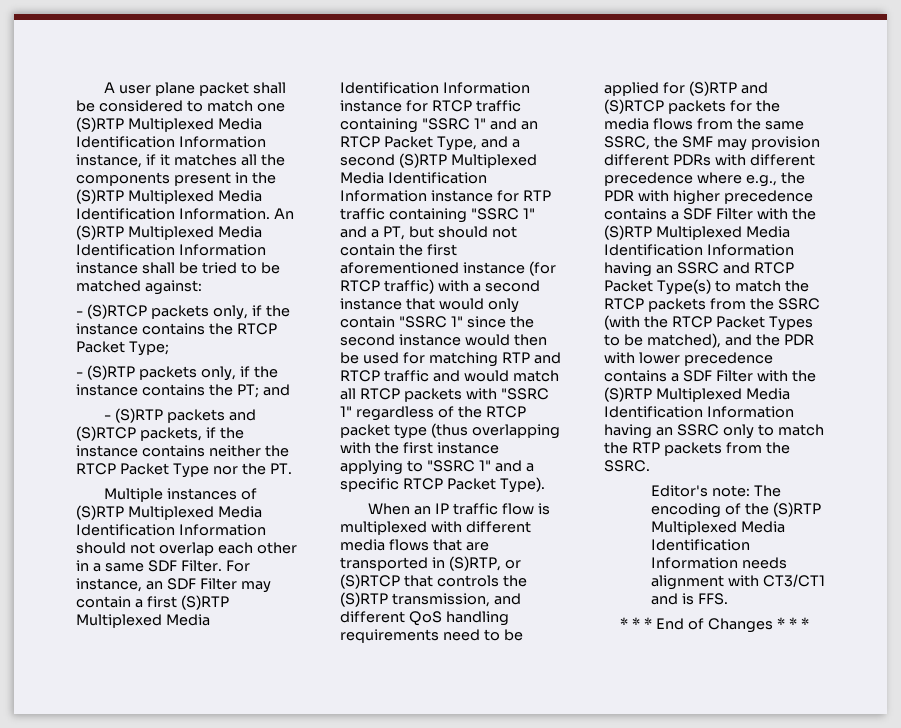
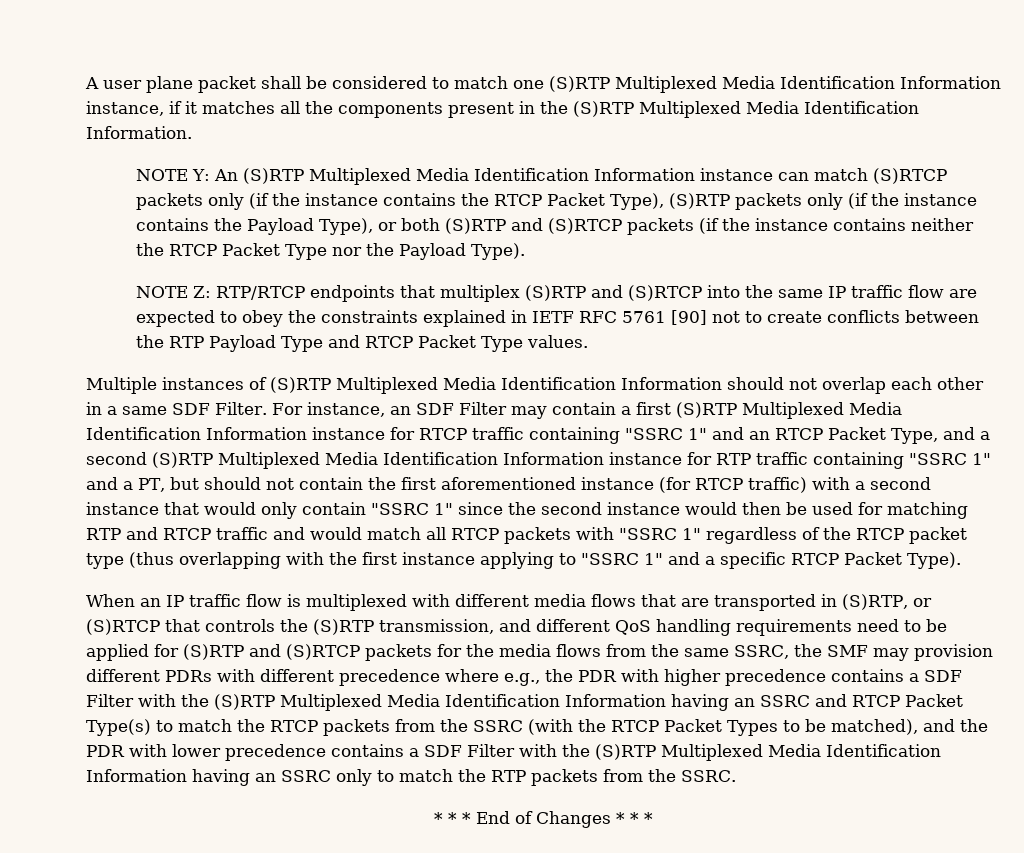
(270, 214) none -> [136,169,211,181] // NOTE Y:
[141,262,280,274] [76,280,202,295] [76,304,262,320] shall be tried to be matched against: // - (S)RTCP packets only, if -> [778,168,948,184] [136,193,270,210] can match (S)RTCP packets only (if
[128,341,169,356] [76,365,278,381] [76,384,290,398] [103,408,256,423] [76,426,216,441] Type; // - (S)RTP packets only, if the instance contains the PT; and // - (S)RTP packets and (S)RTCP packets, if -> [610,193,978,210] [136,218,720,235] Type), (S)RTP packets only (if the instance contains the Payload Type), or both (S)RTP and (S)RTCP packets (if
[269,463,292,474] PT. -> [399,243,526,260] [136,285,978,302] [136,310,980,327] [136,335,589,352] Payload Type). // NOTE Z: RTP/RTCP endpoints that multiplex (S)RTP and (S)RTCP into the same IP traffic flow are expected to obey the constraints explained in IETF RFC 5761 [90] not to create conflicts between the RTP Payload Type and RTCP Packet Type values.
[650,485,781,497] [650,502,821,518] [650,521,785,535] [650,539,750,551] [650,557,787,569] [650,574,825,590] [650,593,728,605] // Editor's note: The encoding of the (S)RTP Multiplexed Media Identification Information needs alignment with CT3/CT1 and is FFS. -> (736, 776) none

